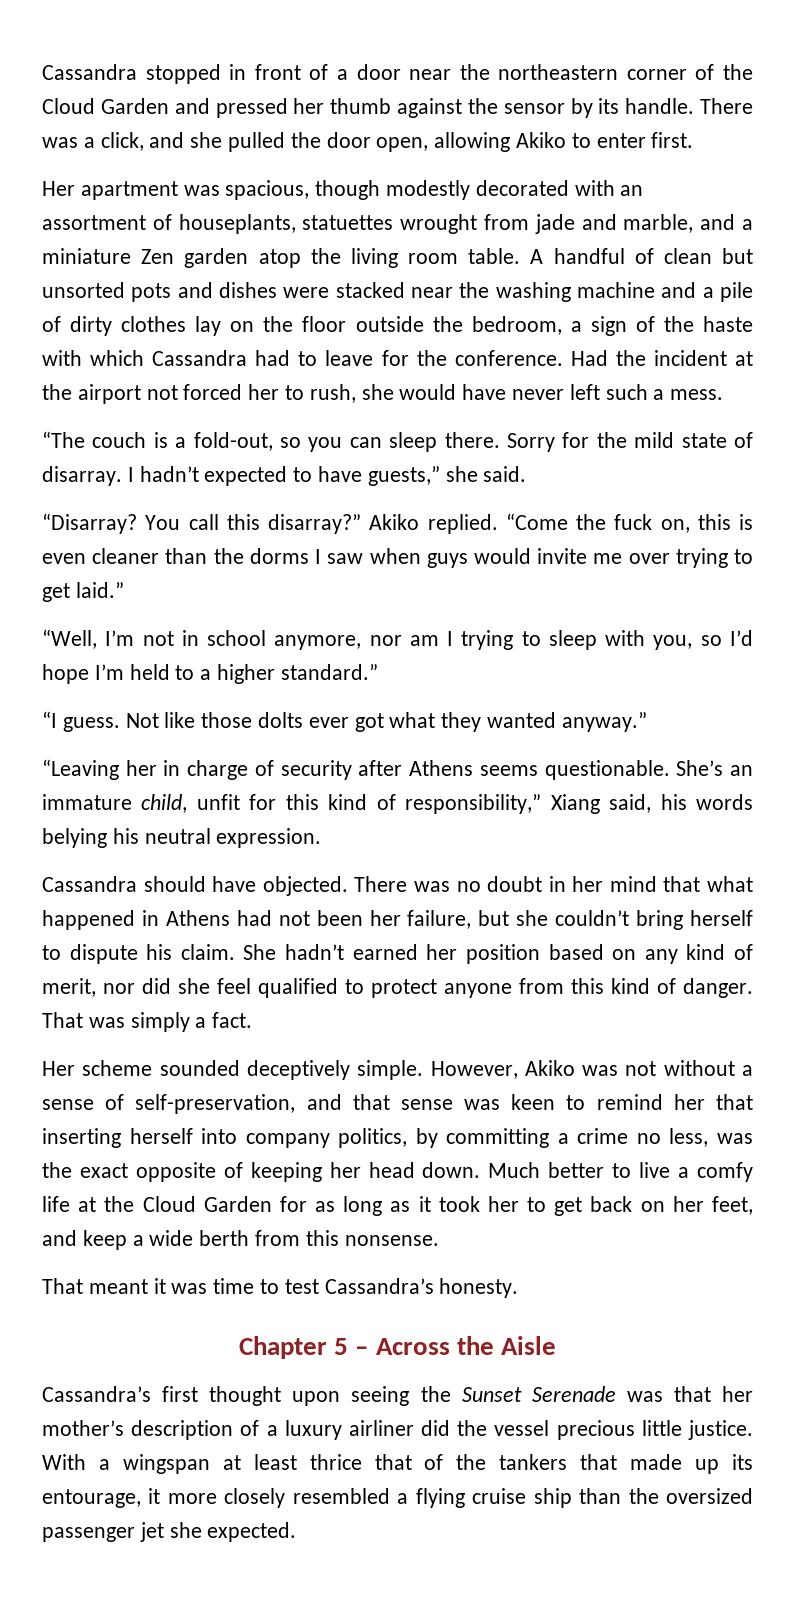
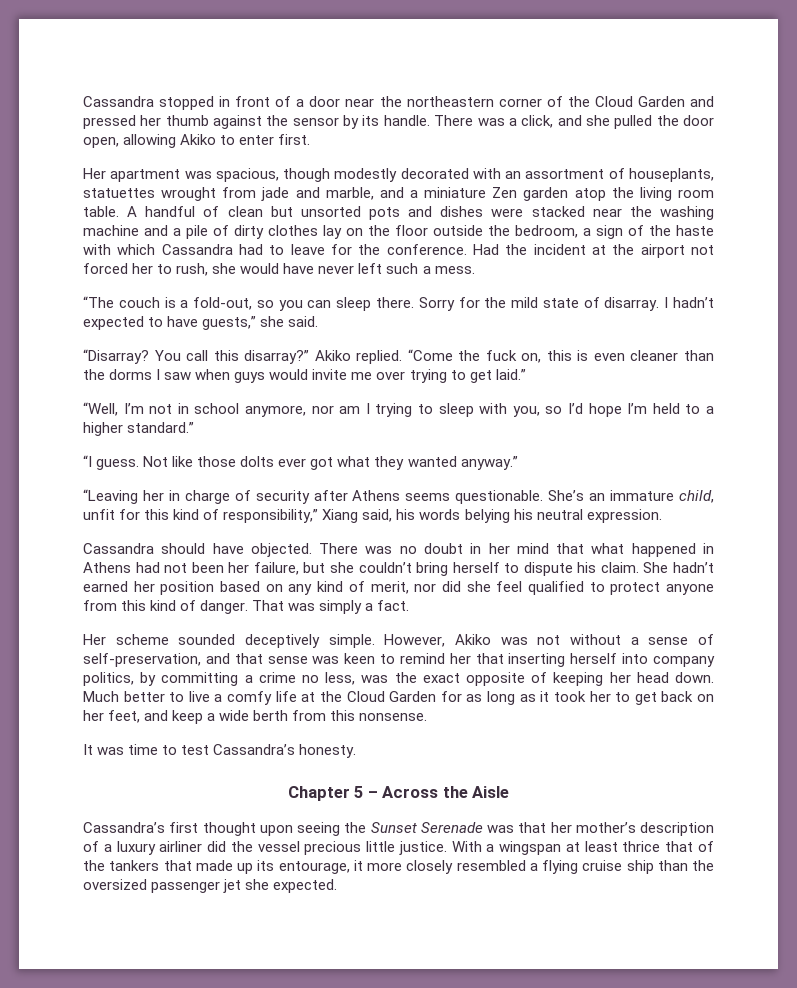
[42,1278,166,1294] That meant it -> [83,744,93,755] It

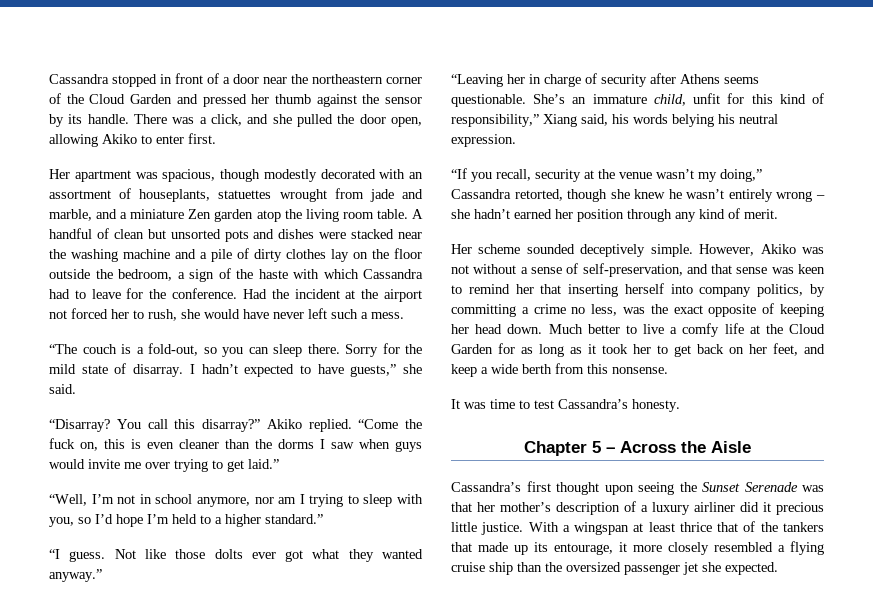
[83,543,714,557] [83,562,669,576] Cassandra should have objected. There was no doubt in her mind that what happened in Athens had not been her failure, but she couldn’t bring herself to dispute his claim. She -> [451,168,762,182] [451,189,825,202] [451,209,470,219] “If you recall, security at the venue wasn’t my doing,” Cassandra retorted, though she knew he wasn’t entirely wrong – she
[220,581,283,592] based on -> [627,209,672,222] through
[370,581,714,595] [83,600,410,614] merit, nor did she feel qualified to protect anyone from this kind of danger. That was simply a fact. -> [744,209,778,219] merit.
[230,841,300,852] the vessel -> [763,502,771,512] it

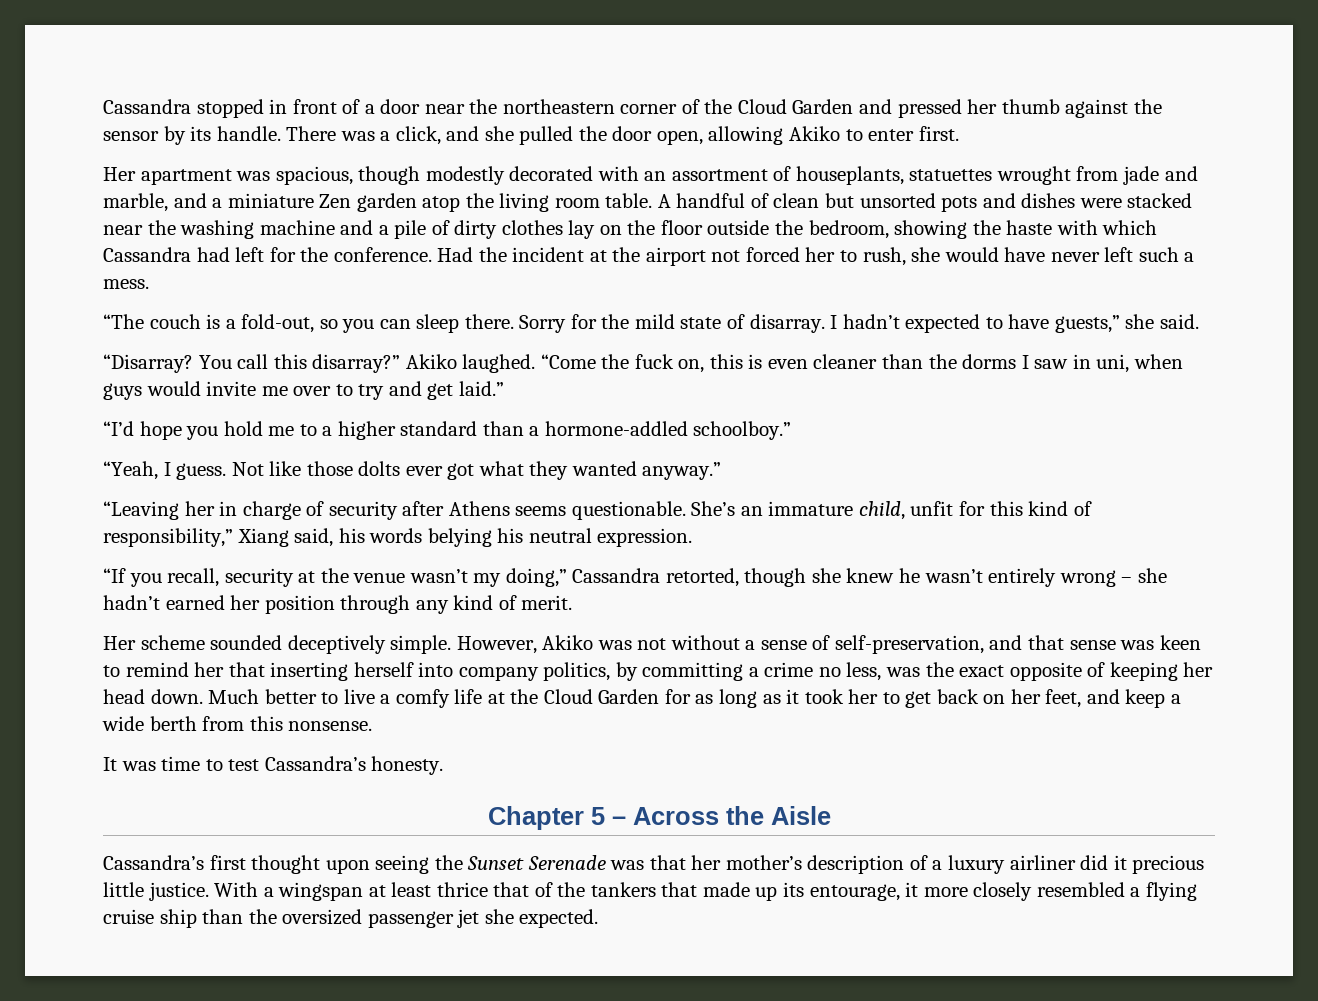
[177,268,231,282] a sign of -> [894,220,968,239] showing
[74,289,121,299] to leave -> [235,247,265,262] left
[308,419,352,432] replied. -> [462,354,536,373] laughed.
(354, 445) none -> [1072,354,1130,373] in uni,
[174,459,223,472] trying to -> [335,381,422,400] to try and
[49,494,423,507] [49,514,323,527] [49,549,60,559] “Well, I’m not in school anymore, nor am I trying to sleep with you, so I’d hope I’m held to a higher standard.” // “I -> [103,421,792,440] [103,461,171,480] “I’d hope you hold me to a higher standard than a hormone-addled schoolboy.” // “Yeah, I

